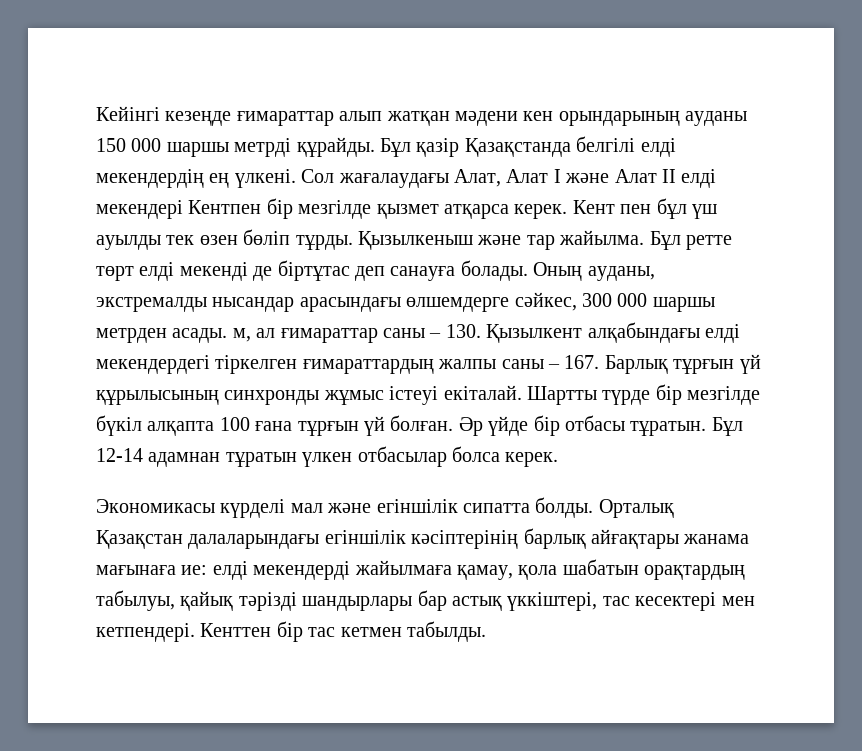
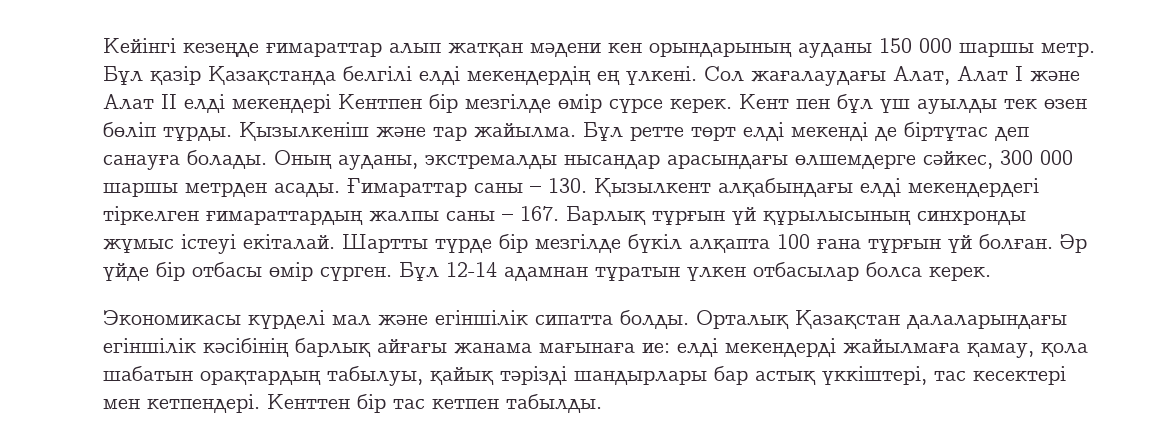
[234,137,375,157] метрді құрайды. -> [1041,42,1095,57] метр.
[376,204,509,219] қызмет атқарса -> [558,94,663,113] өмір сүрсе
[358,231,474,250] Қызылкеныш -> [239,122,369,141] Қызылкеніш
[232,328,378,343] м, ал ғимараттар -> [347,178,467,197] Ғимараттар
[630,421,707,436] тұратын. -> [269,262,392,281] өмір сүрген.
[411,528,679,549] кәсіптерінің барлық айғақтары -> [203,338,447,357] кәсібінің барлық айғағы
[340,627,402,637] кетмен -> [432,399,499,409] кетпен

